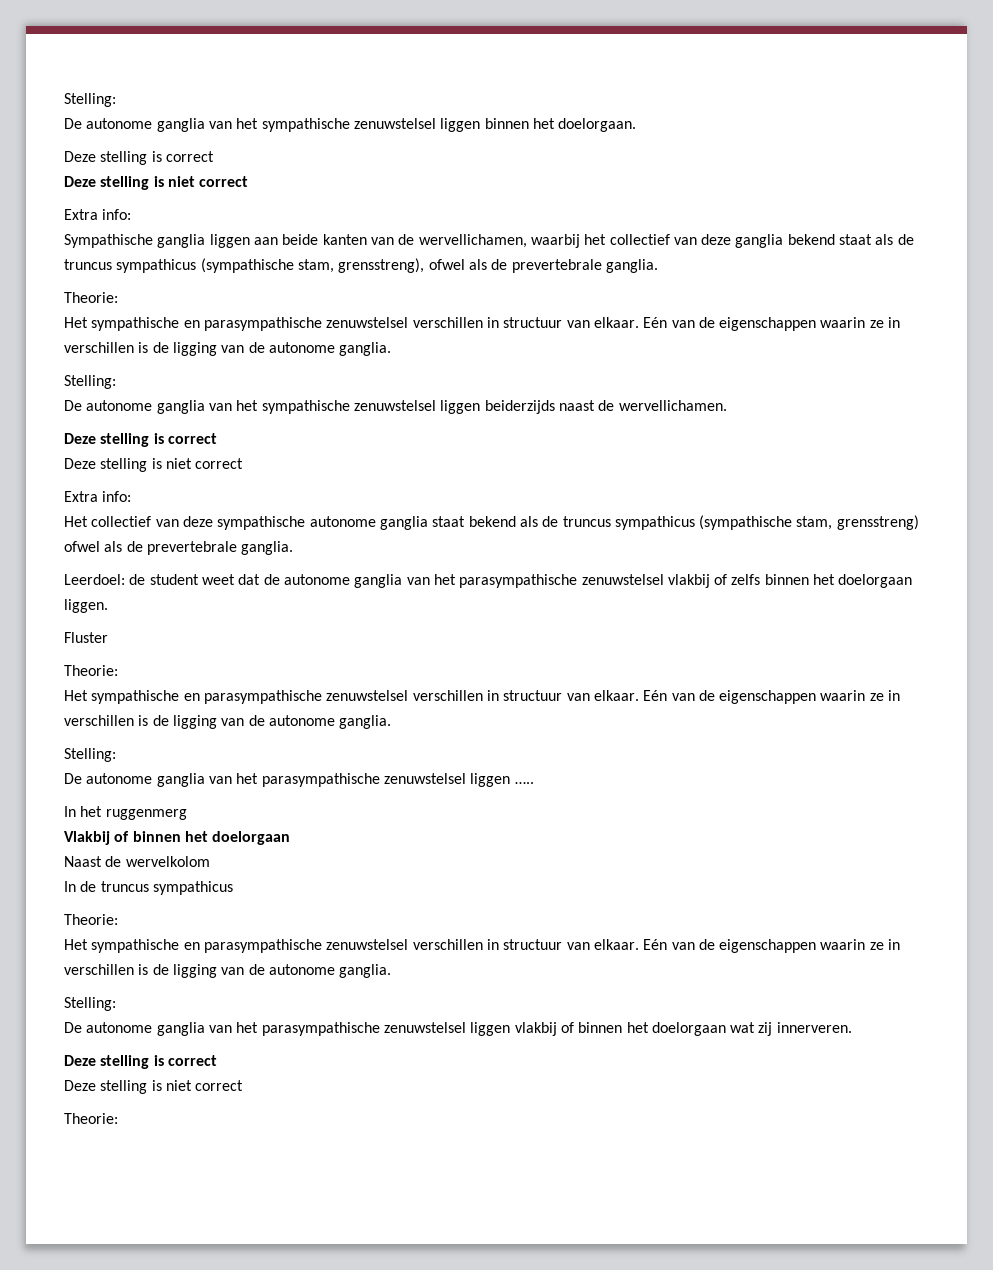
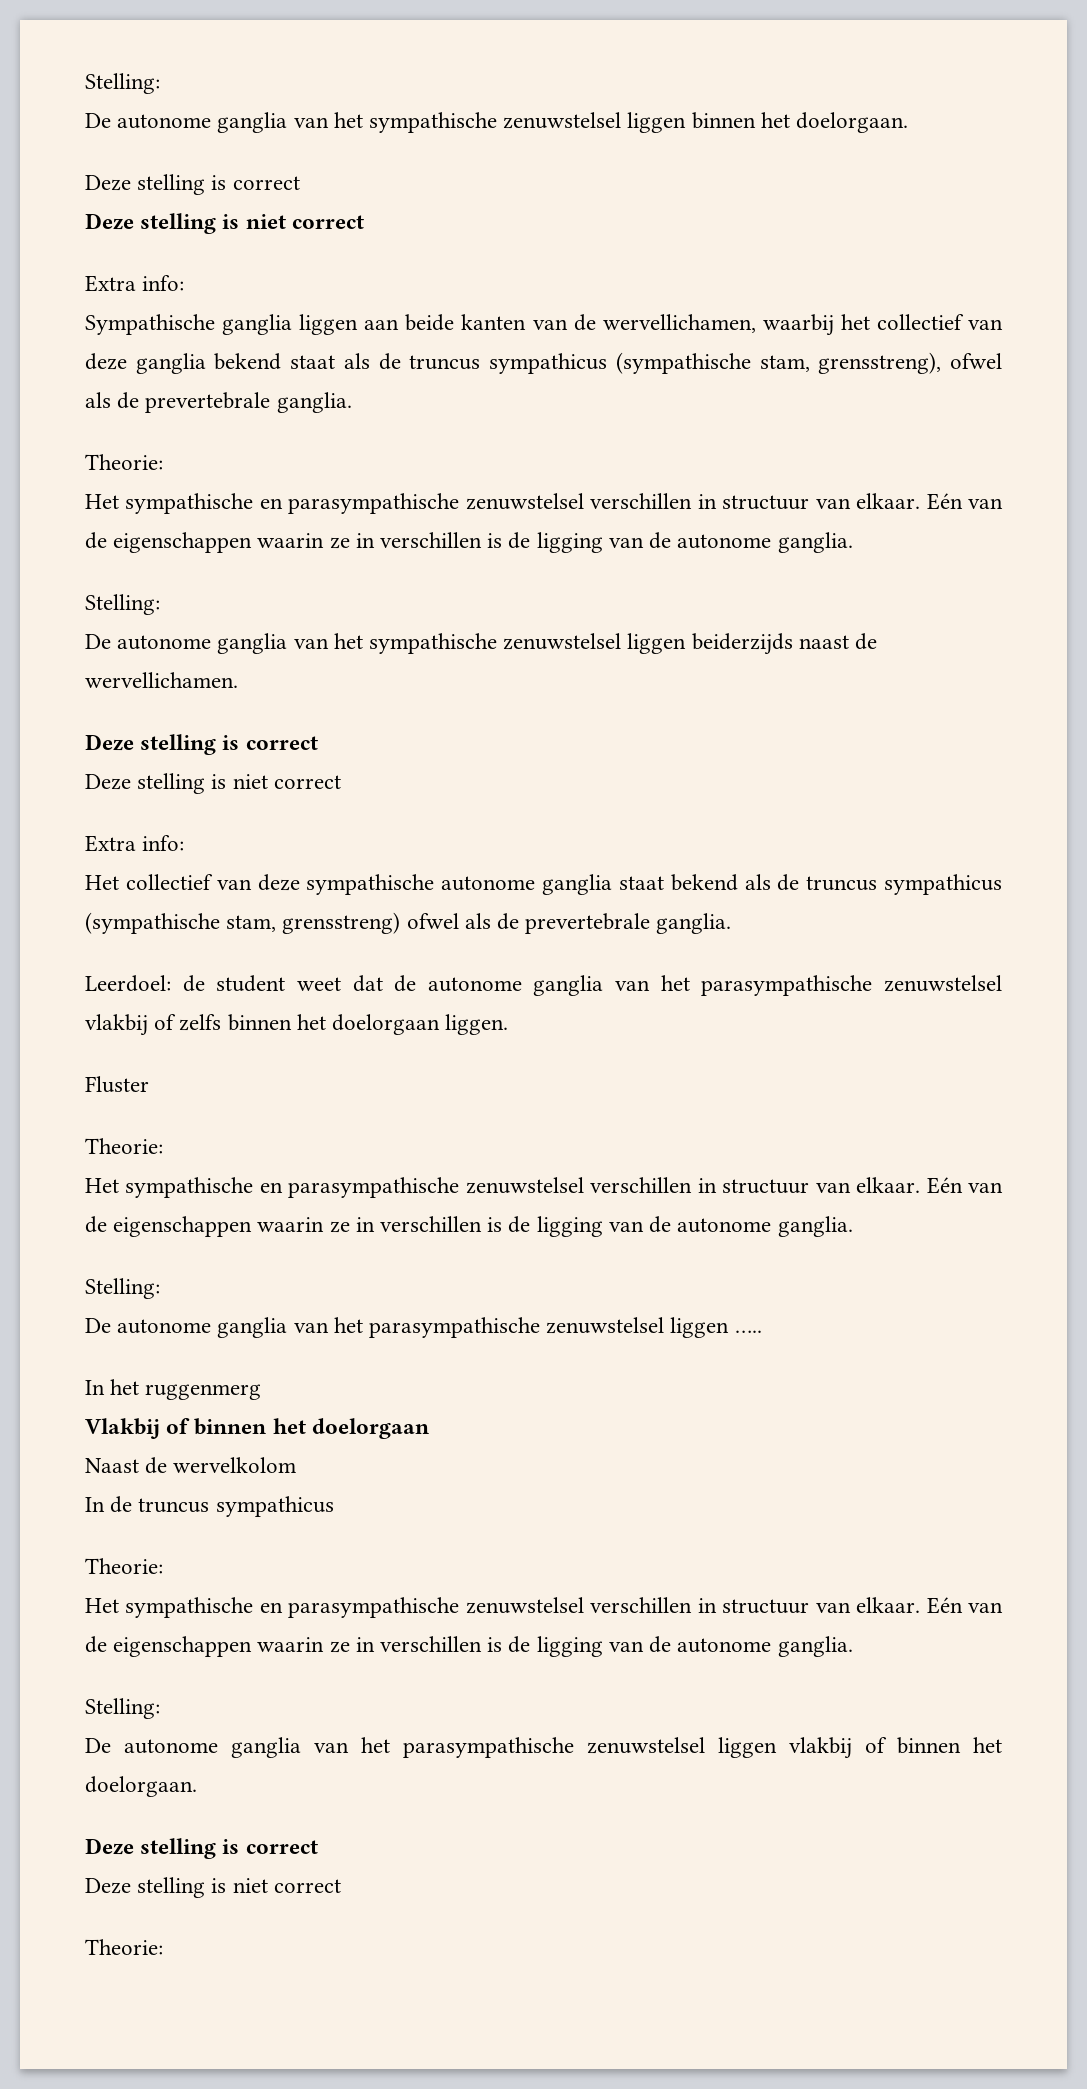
[651,1022,852,1036] doelorgaan wat zij innerveren. -> [85,1776,197,1797] doelorgaan.

